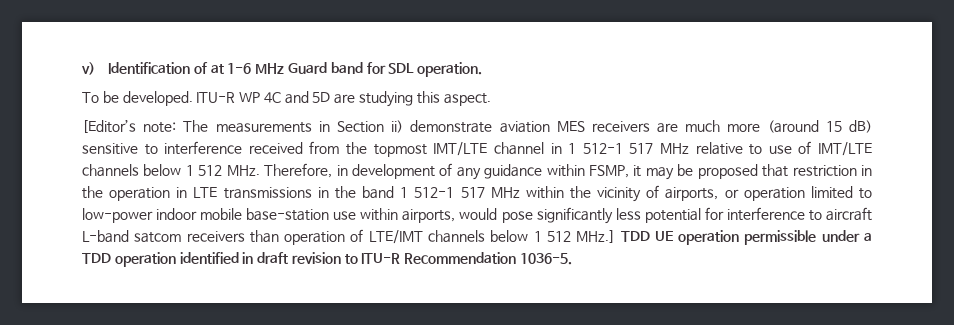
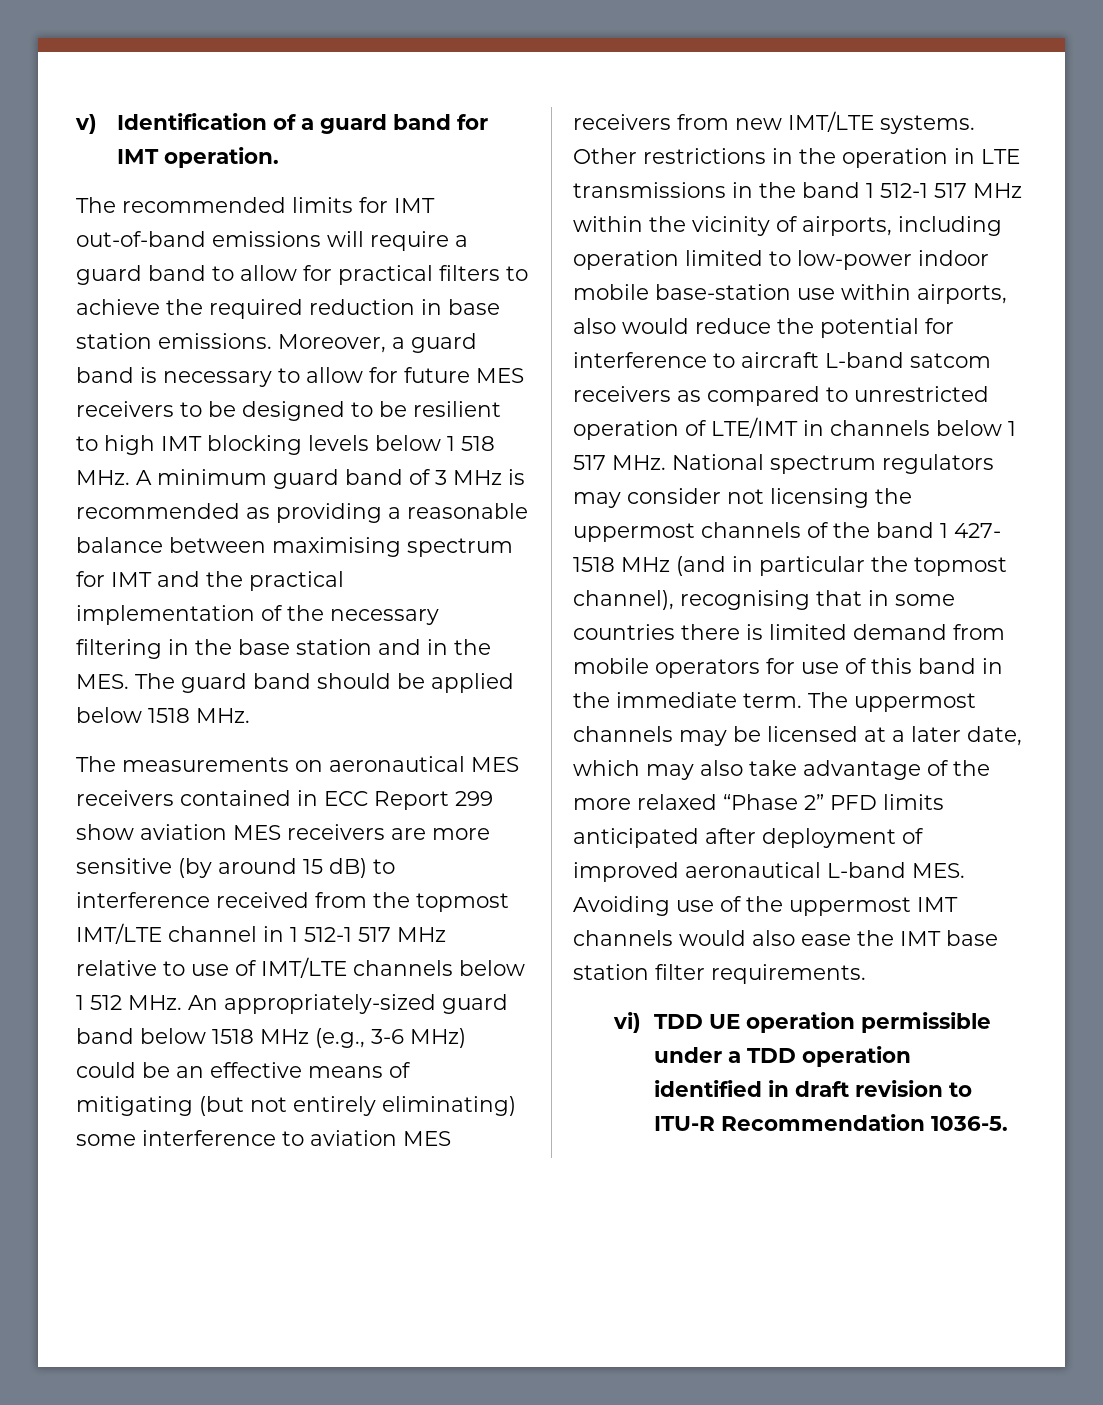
[210,62,328,74] at 1-6 MHz Guard -> [300,114,387,134] a guard
[388,63,415,74] SDL -> [116,149,159,164] IMT
[82,91,491,107] [82,119,819,133] To be developed. ITU-R WP 4C and 5D are studying this aspect. // [Editor’s note: The measurements in Section ii) demonstrate aviation MES receivers are much more (around -> [76,197,435,213] [76,231,468,251] [76,265,528,285] [76,299,500,319] [76,333,477,353] [76,367,524,387] [76,401,501,421] [76,435,495,455] [76,469,525,489] [76,503,528,523] [76,537,513,557] [76,571,344,591] [76,605,439,625] [76,639,491,659] [76,673,514,693] [76,707,250,723] [76,756,519,772] [76,790,493,810] [76,824,490,840] [76,858,297,878] The recommended limits for IMT out-of-band emissions will require a guard band to allow for practical filters to achieve the required reduction in base station emissions. Moreover, a guard band is necessary to allow for future MES receivers to be designed to be resilient to high IMT blocking levels below 1 518 MHz. A minimum guard band of 3 MHz is recommended as providing a reasonable balance between maximising spectrum for IMT and the practical implementation of the necessary filtering in the base station and in the MES. The guard band should be applied below 1518 MHz. // The measurements on aeronautical MES receivers contained in ECC Report 299 show aviation MES receivers are more sensitive (by around
[82,143,138,155] sensitive -> (367, 868) none
[264,163,857,180] Therefore, in development of any guidance within FSMP, it may be proposed that restriction -> [188,994,508,1014] [76,1028,466,1048] [76,1062,411,1078] [76,1096,516,1116] [76,1130,451,1146] [573,111,975,134] [573,148,766,164] An appropriately-sized guard band below 1518 MHz (e.g., 3-6 MHz) could be an effective means of mitigating (but not entirely eliminating) some interference to aviation MES receivers from new IMT/LTE systems. Other restrictions
[724,189,739,198] or -> [898,216,1002,236] including
[459,207,641,224] would pose significantly less -> [573,318,814,334] also would reduce the
[249,230,279,243] than -> [677,386,989,406] as compared to unrestricted
[428,230,616,243] channels below 1 512 MHz.] -> [803,420,1016,436] [573,454,994,474] [573,488,912,508] [573,522,1001,542] [573,556,1007,576] [573,590,955,610] [573,624,1005,640] [573,658,1003,678] [573,692,976,712] [573,726,1022,746] [573,760,990,780] [573,794,944,810] [573,828,924,848] [573,862,965,882] [573,896,958,916] [573,930,998,946] [573,964,866,984] [612,1012,641,1033] in channels below 1 517 MHz. National spectrum regulators may consider not licensing the uppermost channels of the band 1 427- 1518 MHz (and in particular the topmost channel), recognising that in some countries there is limited demand from mobile operators for use of this band in the immediate term. The uppermost channels may be licensed at a later date, which may also take advantage of the more relaxed “Phase 2” PFD limits anticipated after deployment of improved aeronautical L-band MES. Avoiding use of the uppermost IMT channels would also ease the IMT base station filter requirements. // vi)

